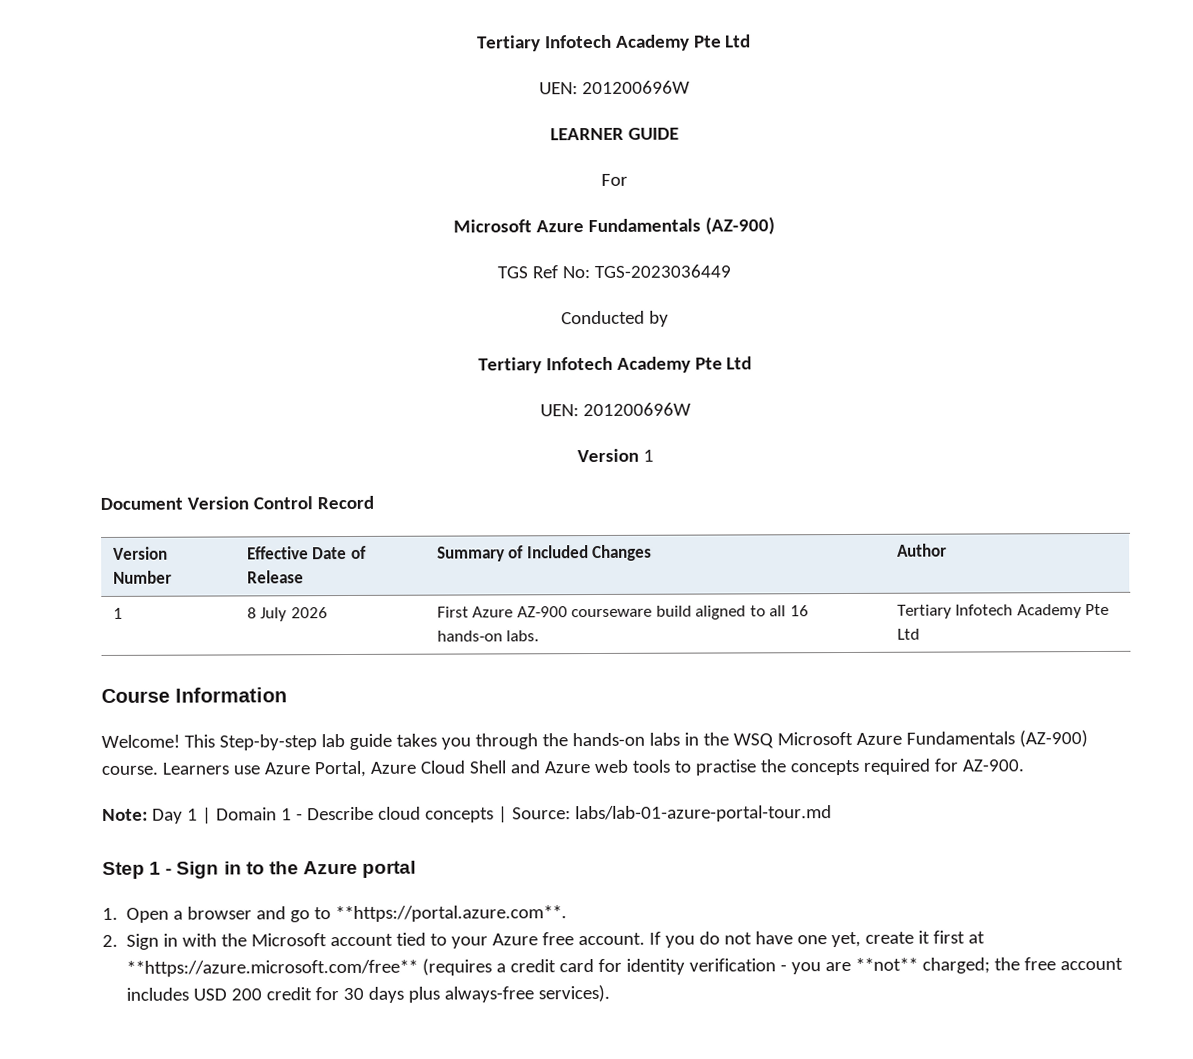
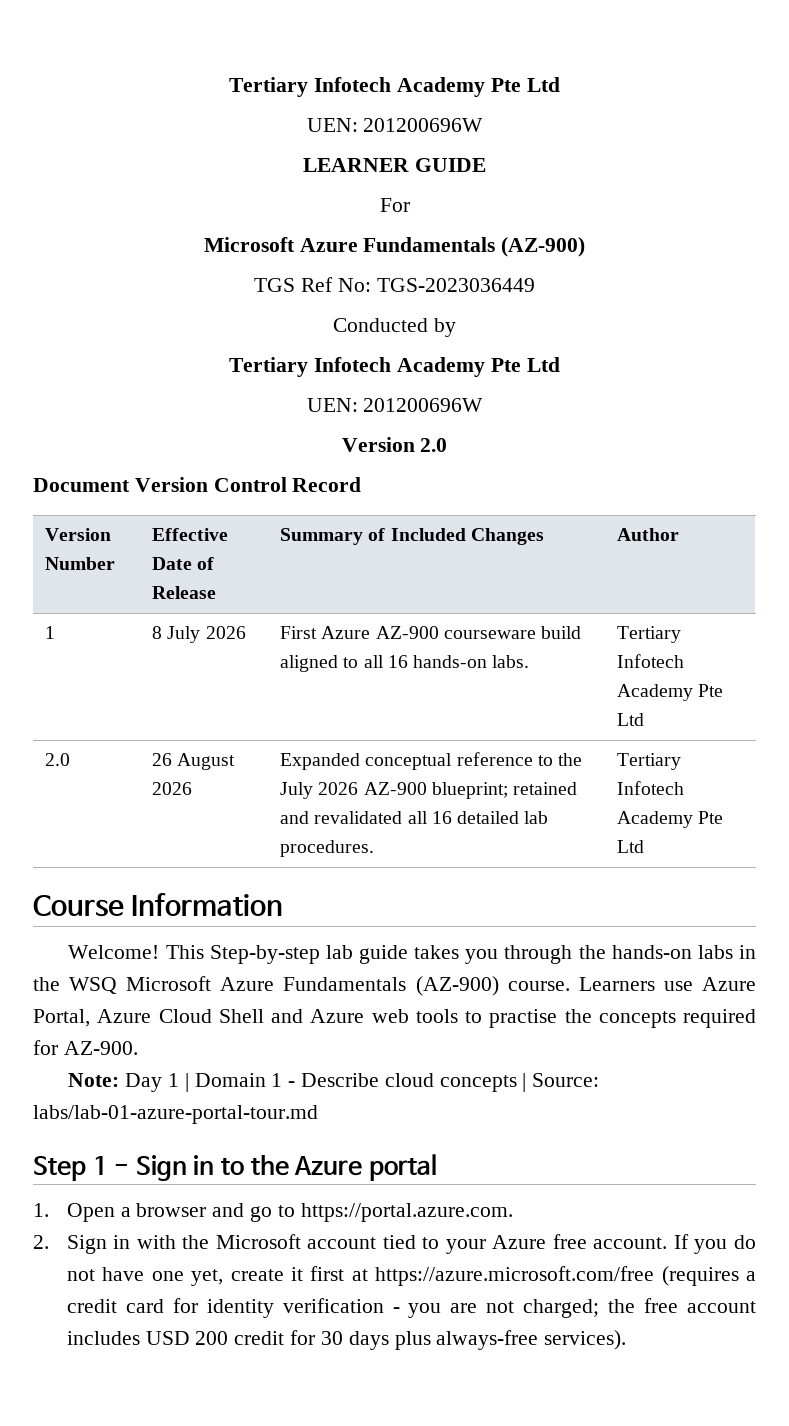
[642,449,654,462] 1 -> [420,438,448,452] 2.0
(921, 634) none -> [45,753,71,766] [152,753,236,770] [152,782,193,795] [280,752,583,770] [280,782,578,799] [280,811,549,824] [280,840,375,857] [617,753,682,770] [617,781,685,795] [617,811,724,828] [617,840,645,853] // 2.0 | 26 August 2026 | Expanded conceptual reference to the July 2026 AZ-900 blueprint; retained and revalidated all 16 detailed lab procedures. | Tertiary Infotech Academy Pte Ltd
[335,905,568,923] **https://portal.azure.com**. -> [300,1203,513,1222] https://portal.azure.com.
[126,959,419,977] **https://azure.microsoft.com/free** -> [375,1266,655,1286] https://azure.microsoft.com/free
[855,957,919,971] **not** -> [486,1301,515,1313] not

